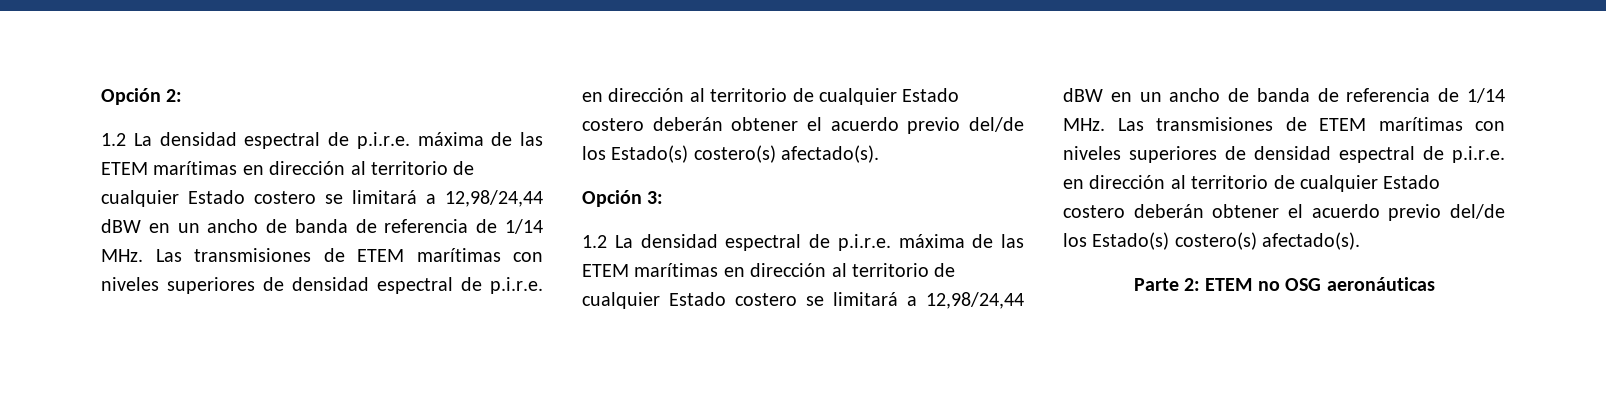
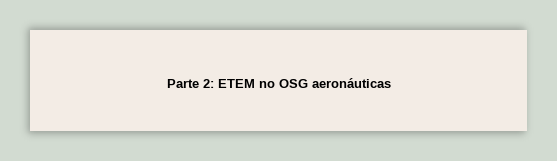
[101,88,183,105] [101,132,543,149] [101,161,475,175] [101,190,543,207] [101,219,543,234] [101,248,543,262] [101,277,543,294] [582,88,960,105] [582,117,1024,134] [582,145,880,163] [582,190,664,207] [582,234,1024,251] [582,263,956,277] [582,292,1024,309] [1063,88,1505,103] [1063,117,1505,131] [1063,146,1505,163] [1063,175,1441,192] [1063,204,1505,221] [1063,232,1361,250] Opción 2: // 1.2 La densidad espectral de p.i.r.e. máxima de las ETEM marítimas en dirección al territorio de cualquier Estado costero se limitará a 12,98/24,44 dBW en un ancho de banda de referencia de 1/14 MHz. Las transmisiones de ETEM marítimas con niveles superiores de densidad espectral de p.i.r.e. en dirección al territorio de cualquier Estado costero deberán obtener el acuerdo previo del/de los Estado(s) costero(s) afectado(s). // Opción 3: // 1.2 La densidad espectral de p.i.r.e. máxima de las ETEM marítimas en dirección al territorio de cualquier Estado costero se limitará a 12,98/24,44 dBW en un ancho de banda de referencia de 1/14 MHz. Las transmisiones de ETEM marítimas con niveles superiores de densidad espectral de p.i.r.e. en dirección al territorio de cualquier Estado costero deberán obtener el acuerdo previo del/de los Estado(s) costero(s) afectado(s). // -> (166, 83) none

